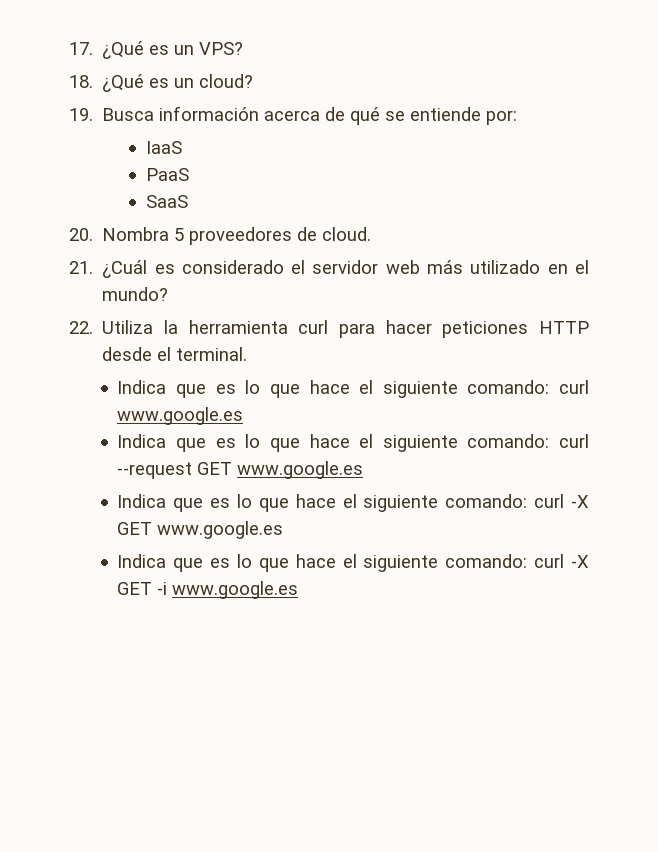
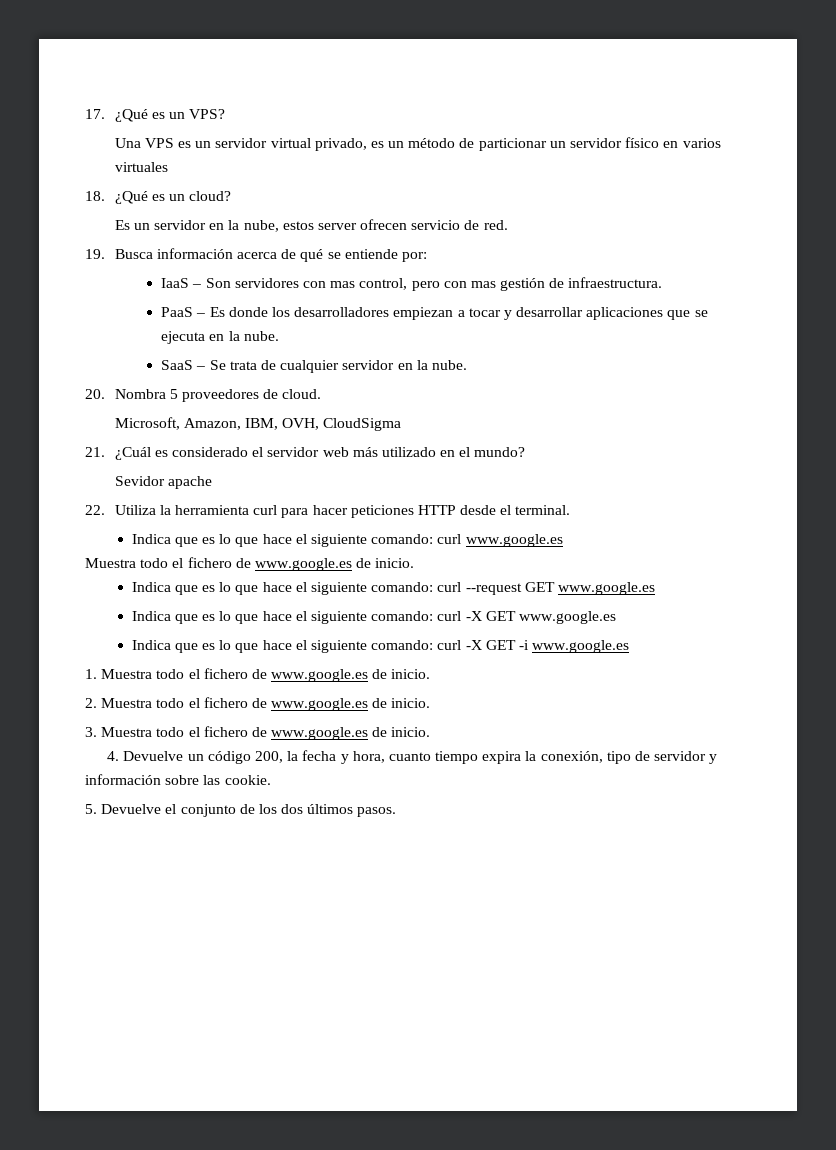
(244, 48) none -> [114,137,721,151] [114,162,168,172] // Una VPS es un servidor virtual privado, es un método de particionar un servidor físico en varios virtuales
(254, 81) none -> [114,219,508,232] // Es un servidor en la nube, estos server ofrecen servicio de red.
[145,168,189,181] [145,195,188,208] // PaaS // SaaS -> [192,277,663,291] [161,307,708,320] [161,331,279,344] [161,360,467,373] – Son servidores con mas control, pero con mas gestión de infraestructura. // PaaS – Es donde los desarrolladores empiezan a tocar y desarrollar aplicaciones que se ejecuta en la nube. // SaaS – Se trata de cualquier servidor en la nube.
(372, 234) none -> [114,417,402,431] // Microsoft, Amazon, IBM, OVH, CloudSigma
(169, 294) none -> [114,476,212,489] // Sevidor apache
(244, 416) none -> [85,557,415,571] // Muestra todo el fichero de www.google.es de inicio.
(299, 590) none -> [85,668,431,682] [85,697,431,711] [85,726,431,740] [107,750,718,764] [85,774,271,785] [85,804,397,817] // 1. Muestra todo el fichero de www.google.es de inicio. // 2. Muestra todo el fichero de www.google.es de inicio. // 3. Muestra todo el fichero de www.google.es de inicio. // 4. Devuelve un código 200, la fecha y hora, cuanto tiempo expira la conexión, tipo de servidor y información sobre las cookie. // 5. Devuelve el conjunto de los dos últimos pasos.

